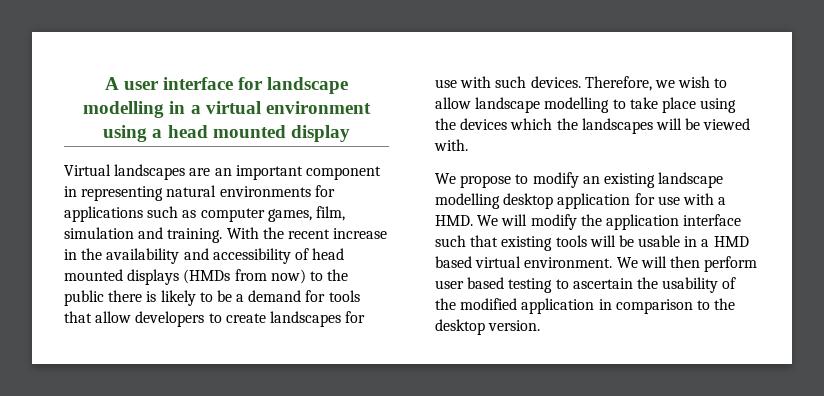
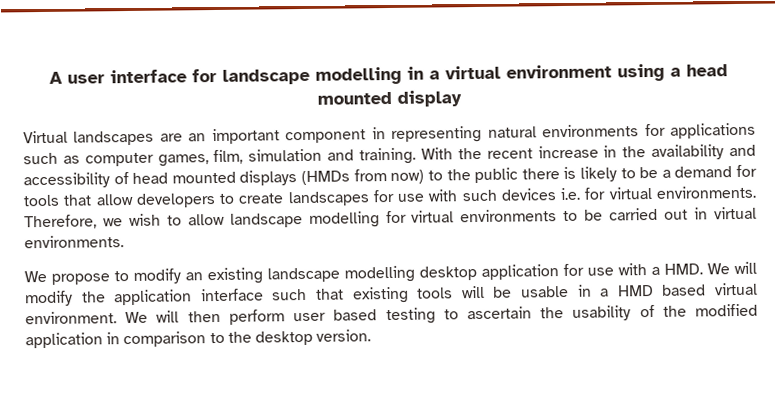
[530,76,581,88] devices. -> [500,185,756,201] devices i.e. for virtual environments.
[612,97,737,113] [435,118,751,134] [434,139,468,151] to take place using the devices which the landscapes will be viewed with. -> [385,206,757,224] [24,235,124,249] for virtual environments to be carried out in virtual environments.

